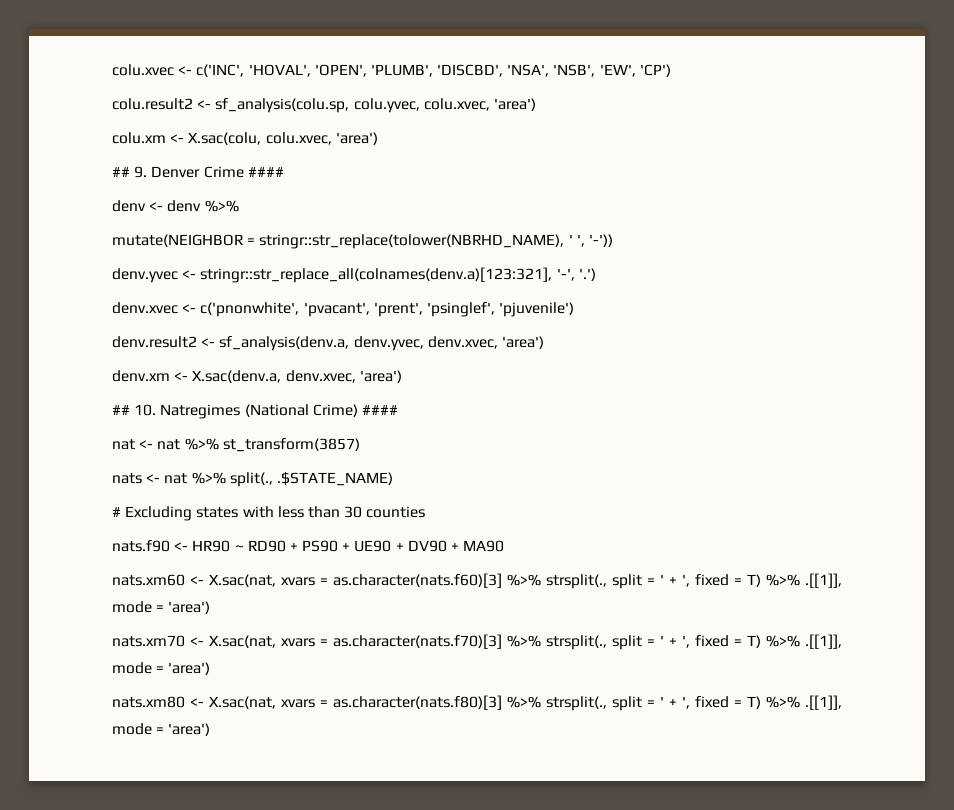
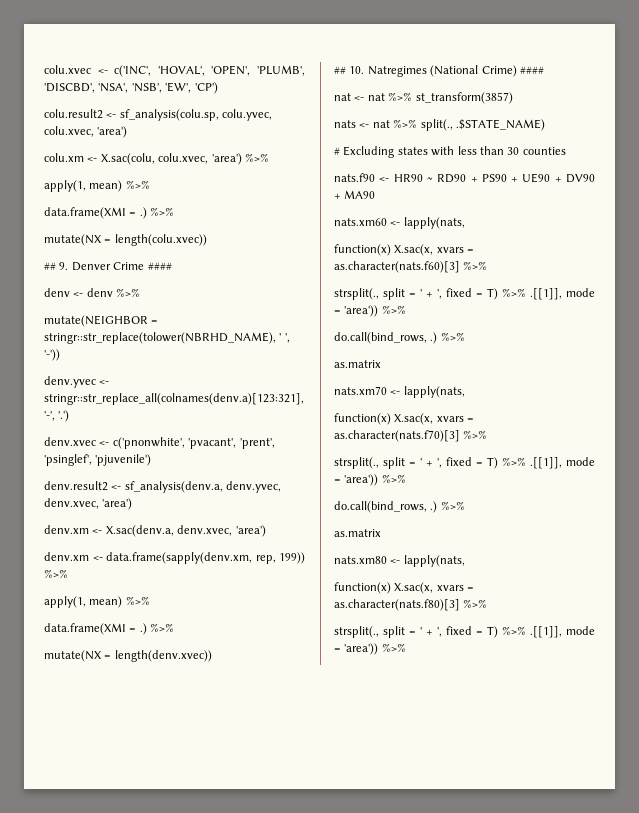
(378, 138) none -> [244,153,269,162] [44,180,150,192] [44,207,175,219] [44,234,207,246] %>% // apply(1, mean) %>% // data.frame(XMI = .) %>% // mutate(NX = length(colu.xvec))
(402, 376) none -> [44,552,305,564] [44,569,68,578] [44,596,150,608] [44,623,175,635] [44,650,212,662] // denv.xm <- data.frame(sapply(denv.xm, rep, 199)) %>% // apply(1, mean) %>% // data.frame(XMI = .) %>% // mutate(NX = length(denv.xvec))
[209,574,276,587] X.sac(nat, -> [403,217,465,229] [334,244,434,256] lapply(nats, // function(x) X.sac(x,
(541, 580) none -> (488, 265) //
[168,601,211,614] 'area') -> [344,305,406,317] [334,332,465,344] [334,360,381,368] 'area')) %>% // do.call(bind_rows, .) %>% // as.matrix
[209,635,276,648] X.sac(nat, -> [403,386,465,398] [334,413,434,425] lapply(nats, // function(x) X.sac(x,
(541, 641) none -> (488, 434) //
[168,662,211,675] 'area') -> [344,474,406,486] [334,501,465,513] [334,529,381,537] 'area')) %>% // do.call(bind_rows, .) %>% // as.matrix
[209,696,276,709] X.sac(nat, -> [403,555,465,567] [334,582,434,594] lapply(nats, // function(x) X.sac(x,
(541, 702) none -> (488, 603) //
[168,723,211,736] 'area') -> [344,643,406,655] 'area')) %>%

